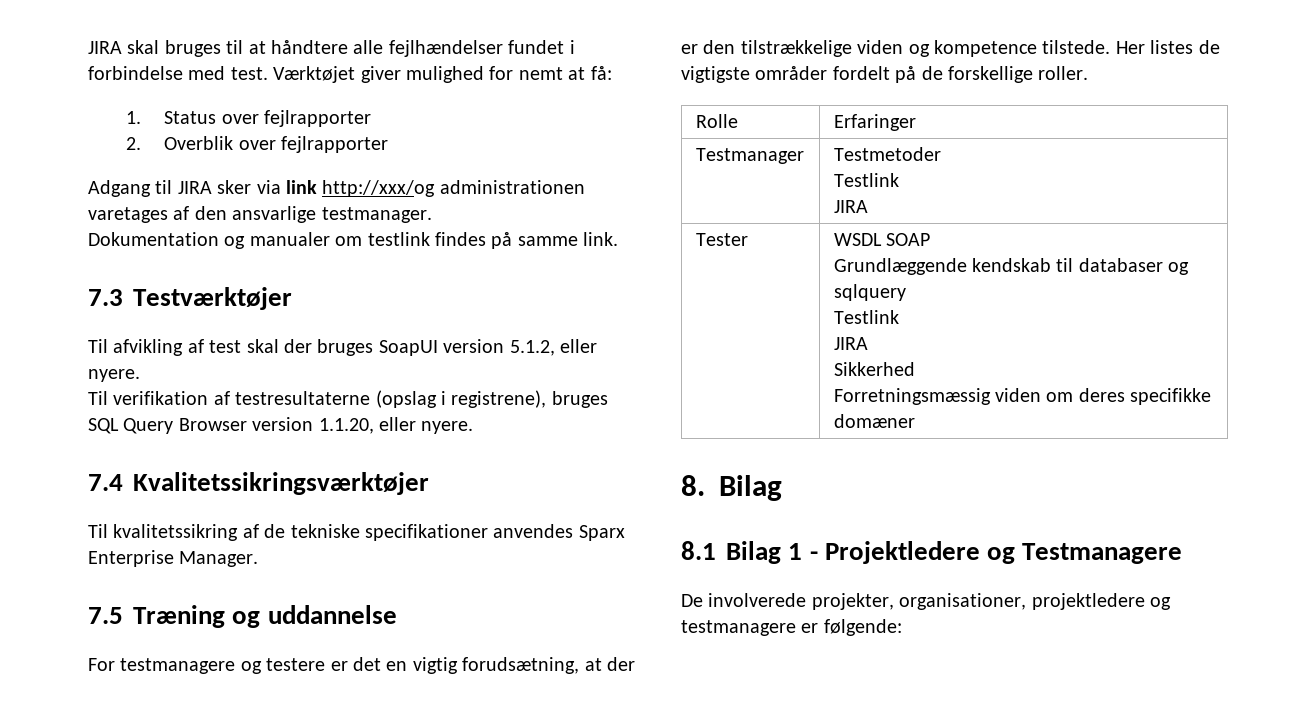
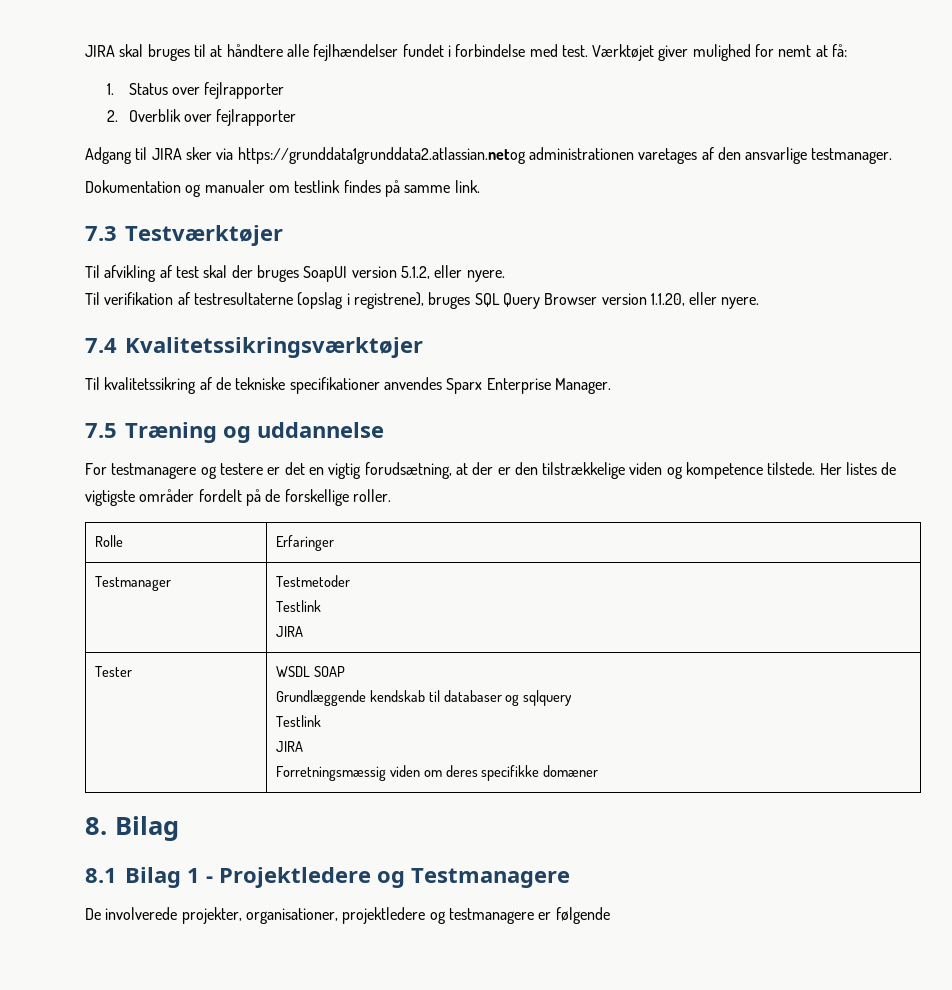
[286,180,436,197] link http://xxx/og -> [237,147,526,164] https://grunddata1grunddata2.atlassian.netog
[833,362,915,376] // Sikkerhed -> (303, 746) none
[823,619,902,636] følgende: -> [555,907,610,924] følgende

